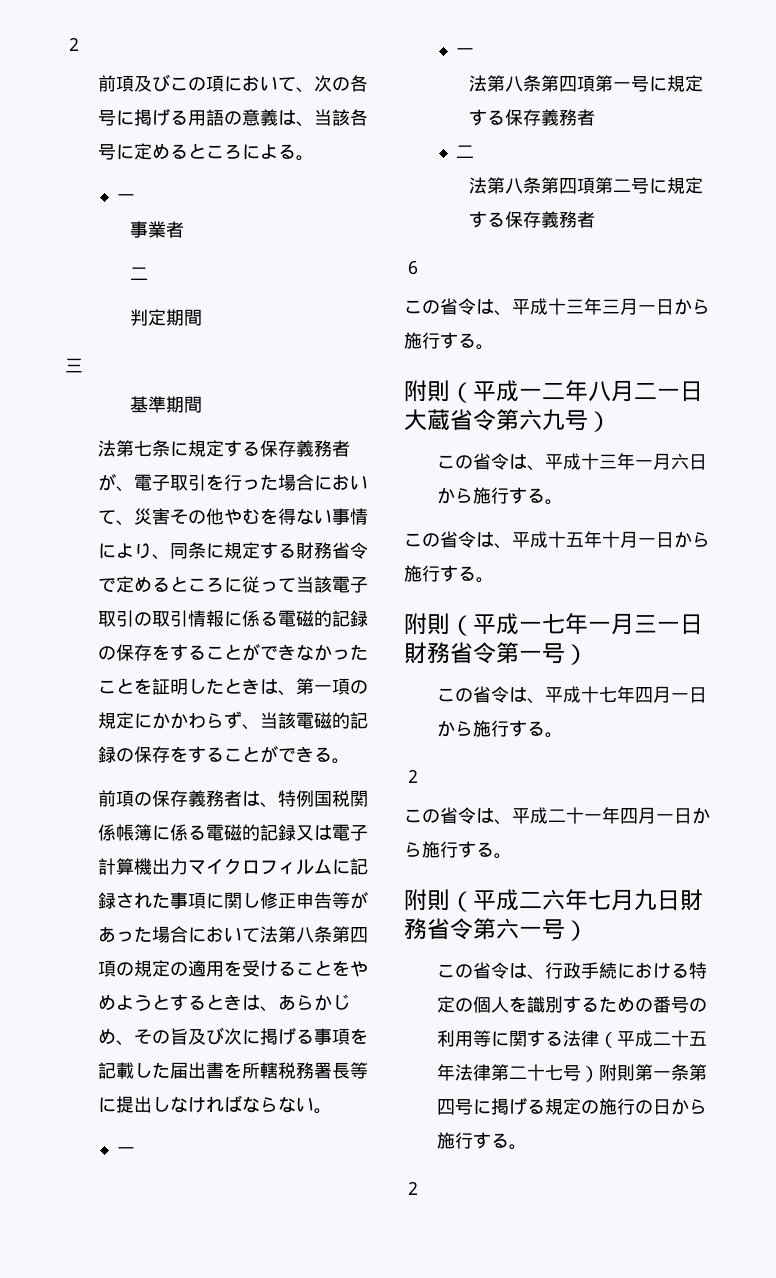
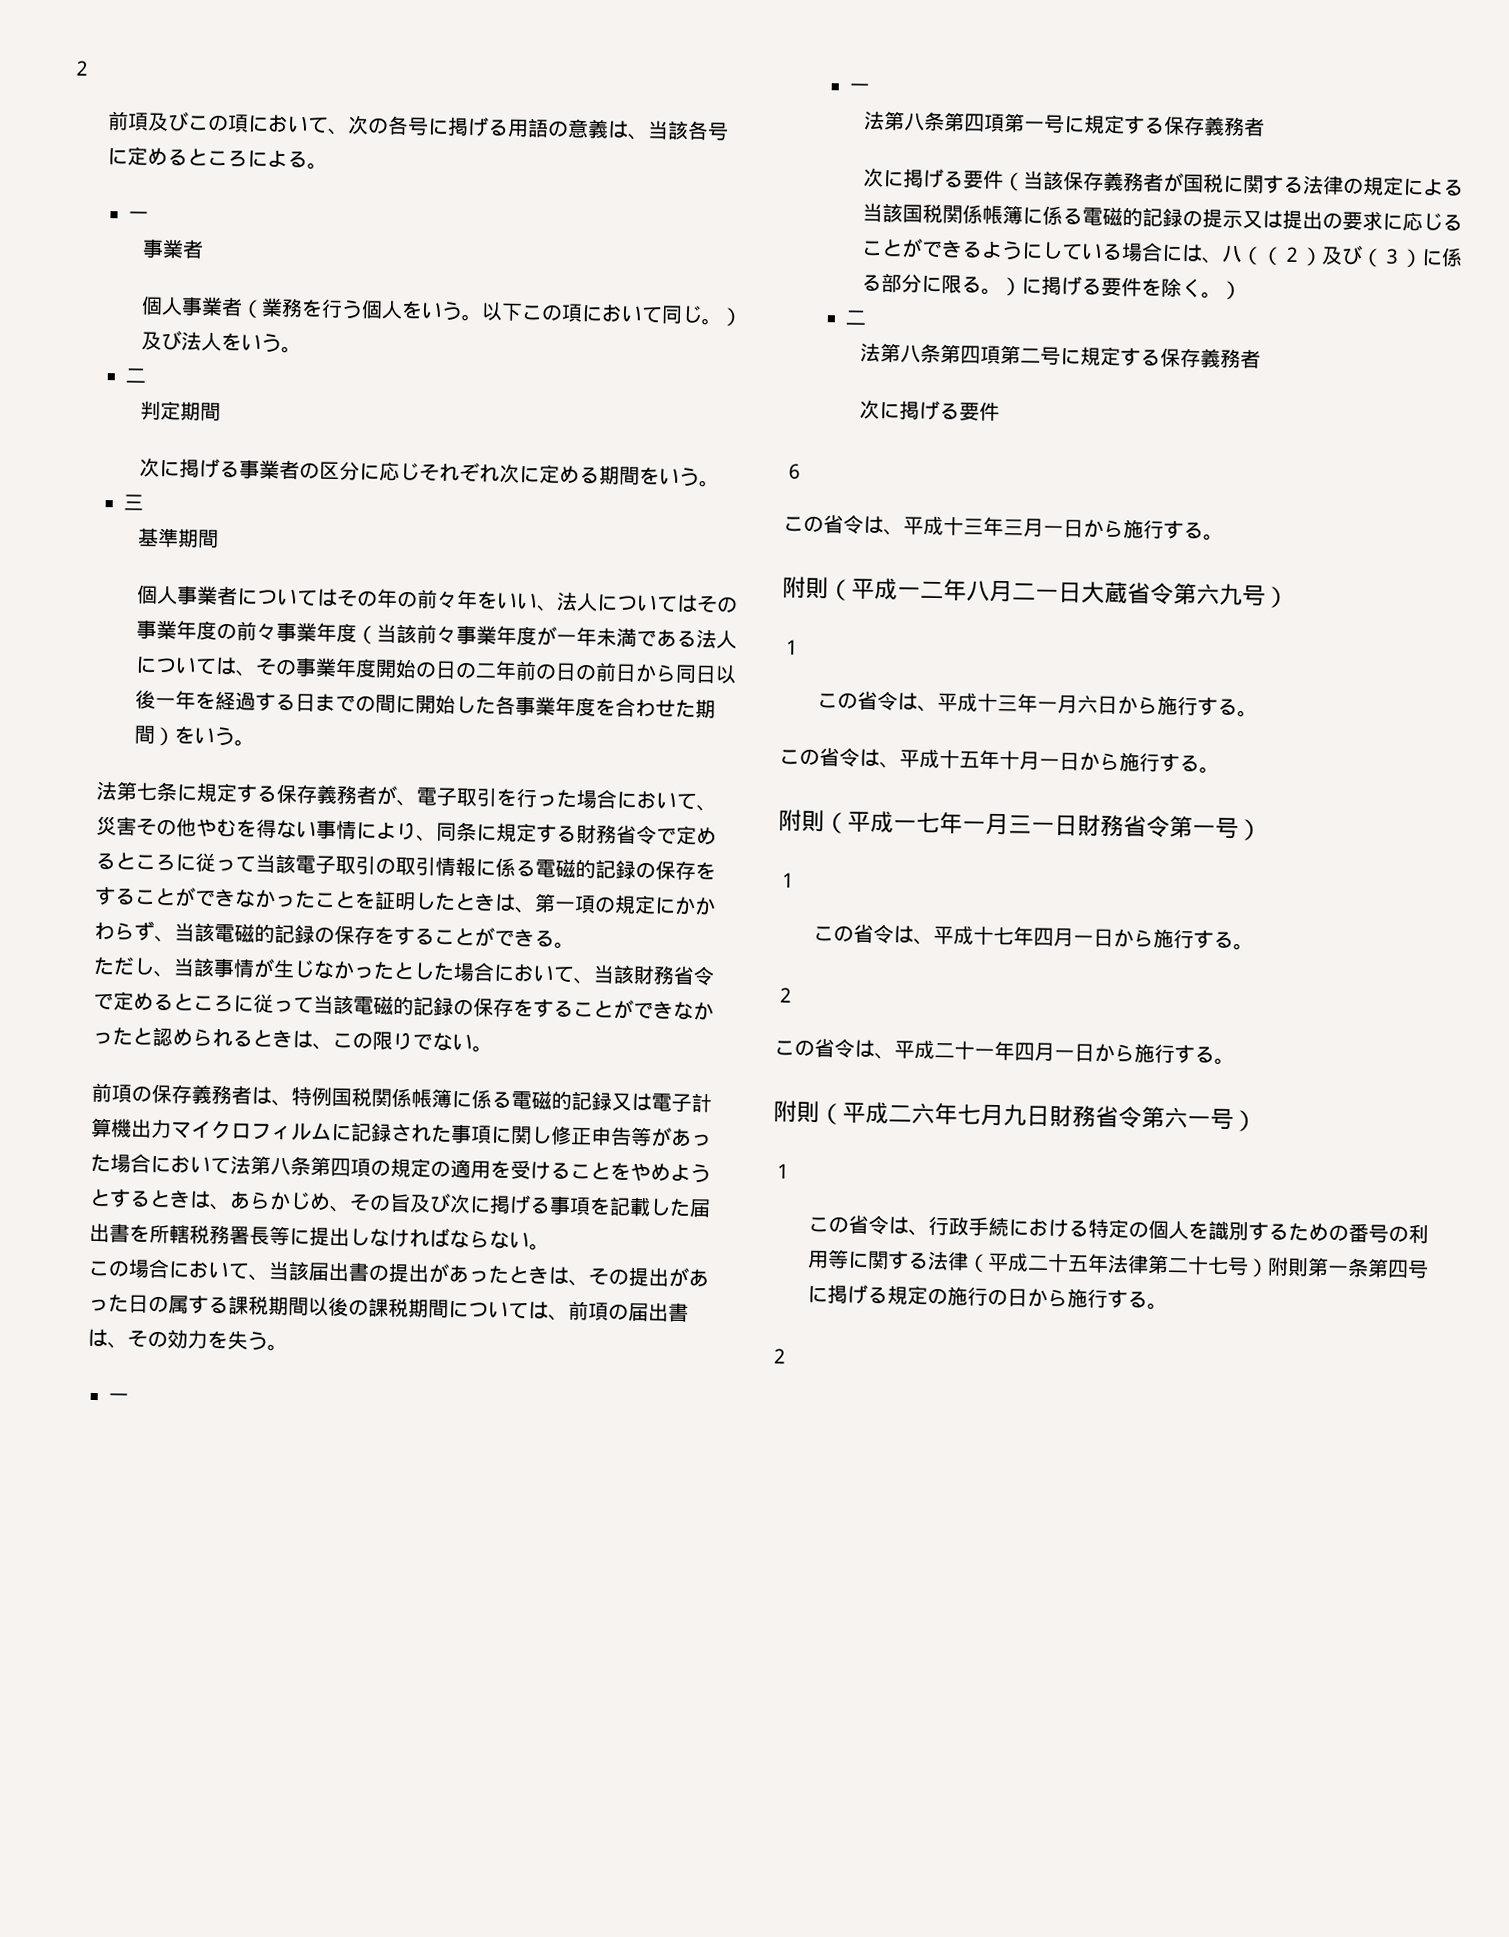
[130,267,149,280] [130,309,203,326] [65,358,83,373] [130,396,203,413] 二 // 判定期間 // 三 // 基準期間 -> [141,295,744,327] [141,329,303,354] [125,368,147,383] [140,400,222,421] [139,457,721,488] [123,494,145,511] [137,527,220,548] [137,584,739,614] [136,619,738,649] [135,656,738,684] [135,689,717,719] [134,725,256,747] 個人事業者（業務を行う個人をいう。以下この項において同じ。）及び法人をいう。 // 二 // 判定期間 // 次に掲げる事業者の区分に応じそれぞれ次に定める期間をいう。 // 三 // 基準期間 // 個人事業者についてはその年の前々年をいい、法人についてはその事業年度の前々事業年度（当該前々事業年度が一年未満である法人については、その事業年度開始の日の二年前の日の前日から同日以後一年を経過する日までの間に開始した各事業年度を合わせた期間）をいう。
(350, 761) none -> [93,956,716,986] [93,991,715,1021] [92,1026,494,1053] // ただし、当該事情が生じなかったとした場合において、当該財務省令で定めるところに従って当該電磁的記録の保存をすることができなかったと認められるときは、この限りでない。
(332, 1111) none -> [88,1258,710,1288] [88,1294,690,1322] [87,1328,289,1352] // この場合において、当該届出書の提出があったときは、その提出があった日の属する課税期間以後の課税期間については、前項の届出書は、その効力を失う。
(596, 117) none -> [863,167,1465,197] [862,202,1464,232] [861,238,1464,269] [861,273,1243,301] // 次に掲げる要件（当該保存義務者が国税に関する法律の規定による当該国税関係帳簿に係る電磁的記録の提示又は提出の要求に応じることができるようにしている場合には、ハ（（２）及び（３）に係る部分に限る。）に掲げる要件を除く。）
(596, 219) none -> [859,399,1001,422] // 次に掲げる要件
(611, 421) none -> [781,639,802,655] // １
(588, 654) none -> [777,872,798,888] // １
(588, 930) none -> [772,1163,793,1179] // １

